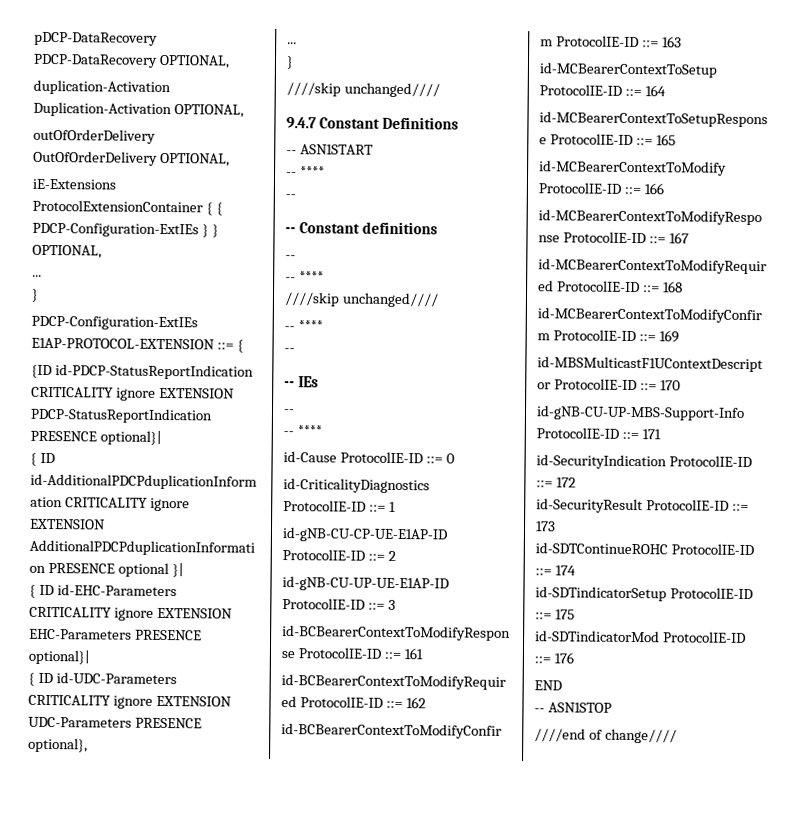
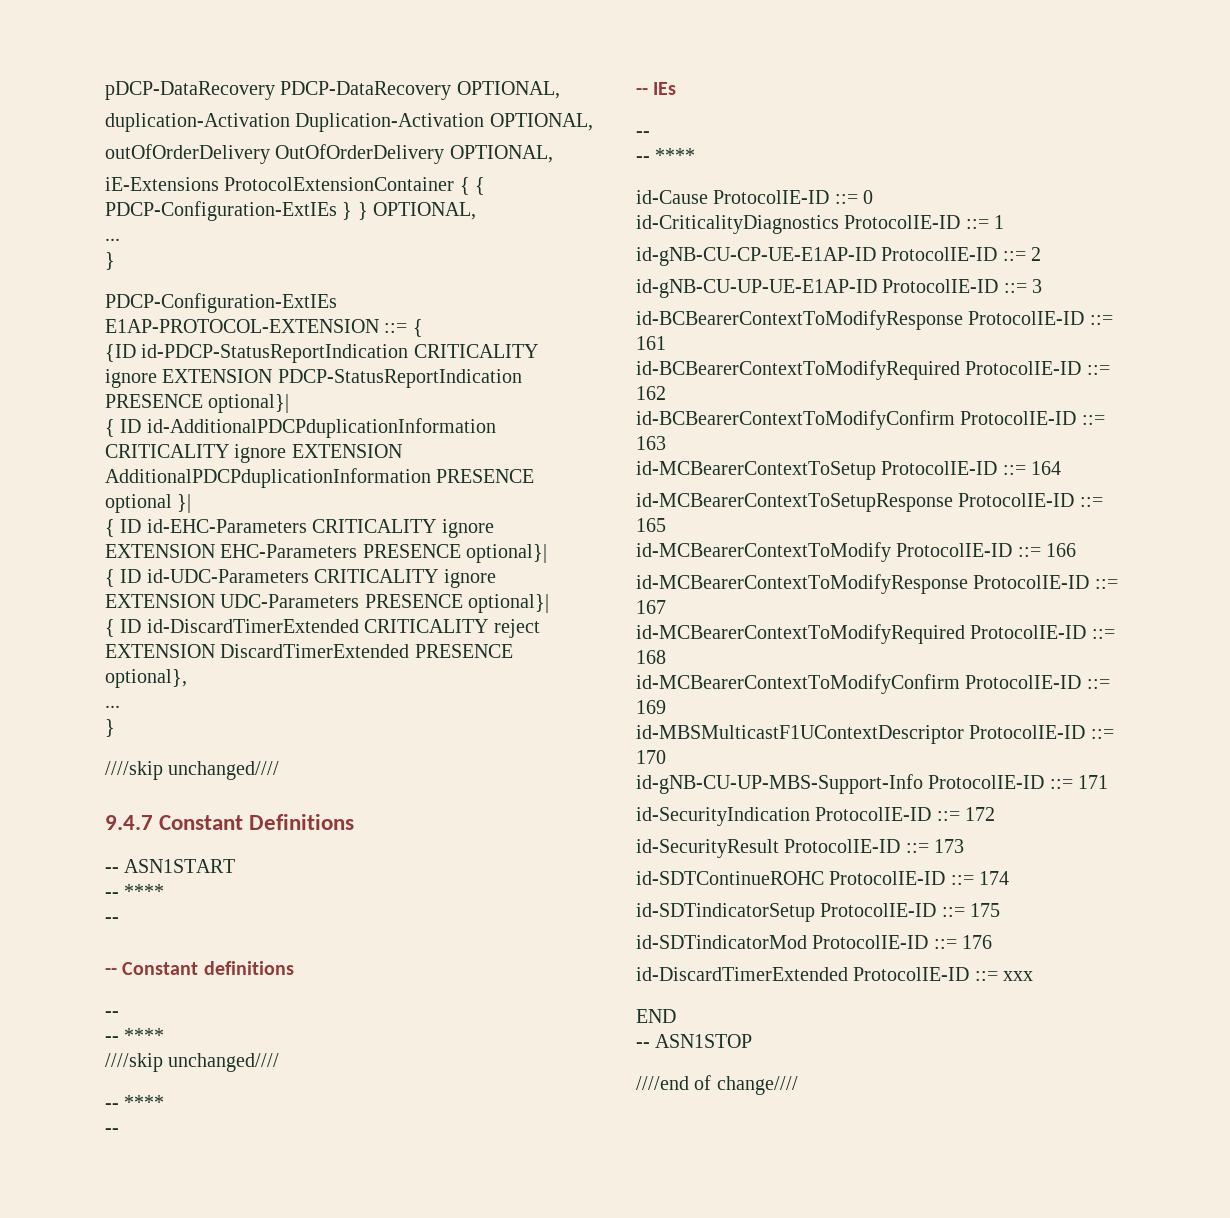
(202, 723) none -> [468,594,550,613] [105,619,540,638] [105,644,513,658] optional}| // { ID id-DiscardTimerExtended CRITICALITY reject EXTENSION DiscardTimerExtended PRESENCE
(574, 658) none -> [636,967,1034,981] // id-DiscardTimerExtended ProtocolIE-ID ::= xxx

